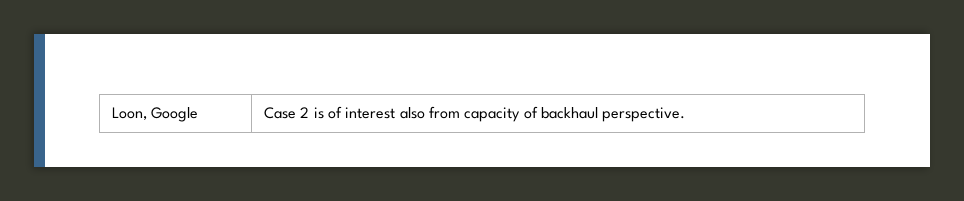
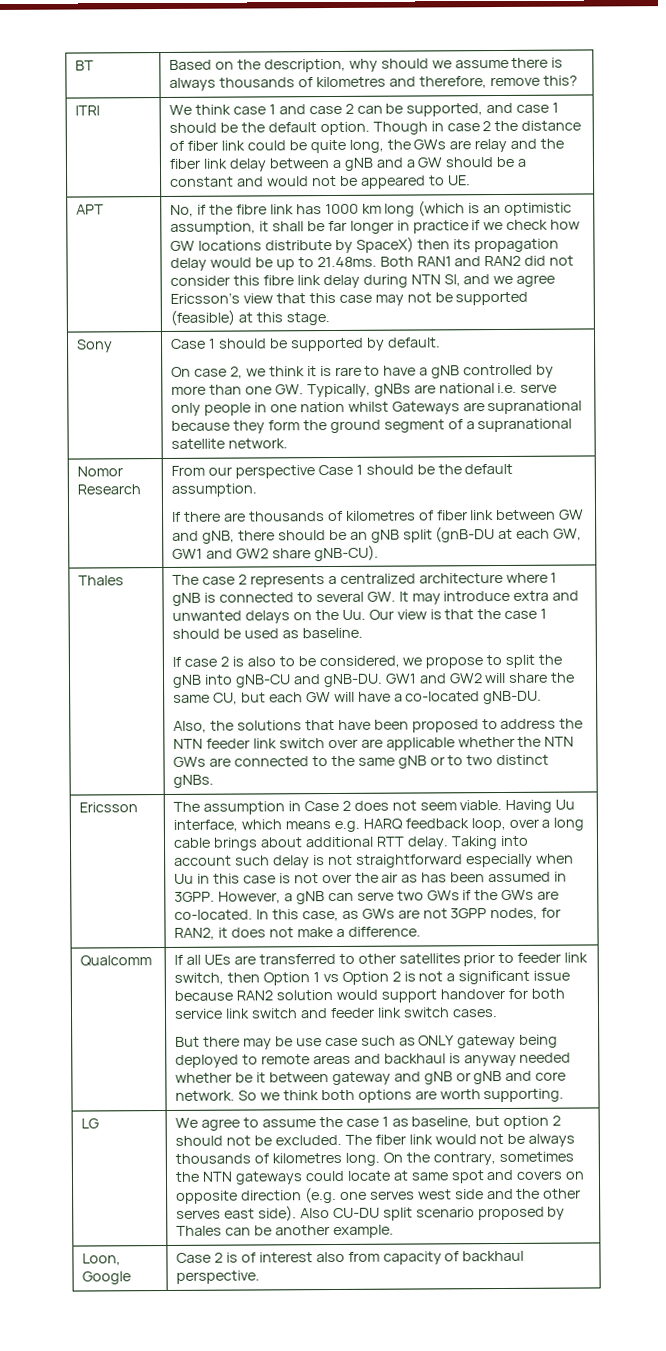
(112, 113) none -> [75,60,95,71] [169,57,564,73] [169,75,578,91] [75,105,101,116] [169,102,560,117] [169,120,582,136] [169,138,565,154] [169,156,527,172] [170,175,471,189] [76,204,105,215] [170,200,573,217] [170,219,581,235] [170,236,559,253] [170,255,575,271] [170,274,556,289] [170,291,529,306] [170,309,330,326] [77,339,114,353] [171,337,441,352] [171,364,555,379] [171,382,558,398] [171,400,583,416] [171,418,573,434] [171,438,289,449] [77,466,124,477] [77,484,142,495] [171,463,514,479] [171,483,258,497] [172,509,585,522] [172,526,583,544] [172,544,379,562] [78,575,125,586] [172,572,558,588] [172,590,580,606] [172,608,548,624] [172,627,363,639] [172,654,563,669] [172,672,576,688] [173,690,543,705] [173,718,584,733] [173,736,575,751] [173,754,550,769] [173,774,215,788] [79,802,139,813] [173,799,576,815] [173,817,585,832] [173,835,529,851] [174,853,574,869] [174,871,568,884] [174,889,560,905] [174,907,562,922] [174,926,421,940] [80,955,153,966] [174,952,589,967] [174,970,571,986] [174,988,565,1003] [174,1007,498,1019] [175,1034,559,1050] [175,1052,572,1068] [175,1070,567,1086] [175,1088,565,1103] [81,1118,100,1129] [175,1115,562,1131] [175,1133,576,1147] [175,1151,574,1166] [175,1169,585,1185] [176,1186,582,1204] [176,1205,566,1222] [176,1224,394,1239] BT | Based on the description, why should we assume there is always thousands of kilometres and therefore, remove this? // ITRI | We think case 1 and case 2 can be supported, and case 1 should be the default option. Though in case 2 the distance of fiber link could be quite long, the GWs are relay and the fiber link delay between a gNB and a GW should be a constant and would not be appeared to UE. // APT | No, if the fibre link has 1000 km long (which is an optimistic assumption, it shall be far longer in practice if we check how GW locations distribute by SpaceX) then its propagation delay would be up to 21.48ms. Both RAN1 and RAN2 did not consider this fibre link delay during NTN SI, and we agree Ericsson’s view that this case may not be supported (feasible) at this stage. // Sony | Case 1 should be supported by default. // On case 2, we think it is rare to have a gNB controlled by more than one GW. Typically, gNBs are national i.e. serve only people in one nation whilst Gateways are supranational because they form the ground segment of a supranational satellite network. // Nomor Research | From our perspective Case 1 should be the default assumption. // If there are thousands of kilometres of fiber link between GW and gNB, there should be an gNB split (gnB-DU at each GW, GW1 and GW2 share gNB-CU). // Thales | The case 2 represents a centralized architecture where 1 gNB is connected to several GW. It may introduce extra and unwanted delays on the Uu. Our view is that the case 1 should be used as baseline. // If case 2 is also to be considered, we propose to split the gNB into gNB-CU and gNB-DU. GW1 and GW2 will share the same CU, but each GW will have a co-located gNB-DU. // Also, the solutions that have been proposed to address the NTN feeder link switch over are applicable whether the NTN GWs are connected to the same gNB or to two distinct gNBs. // Ericsson | The assumption in Case 2 does not seem viable. Having Uu interface, which means e.g. HARQ feedback loop, over a long cable brings about additional RTT delay. Taking into account such delay is not straightforward especially when Uu in this case is not over the air as has been assumed in 3GPP. However, a gNB can serve two GWs if the GWs are co-located. In this case, as GWs are not 3GPP nodes, for RAN2, it does not make a difference. // Qualcomm | If all UEs are transferred to other satellites prior to feeder link switch, then Option 1 vs Option 2 is not a significant issue because RAN2 solution would support handover for both service link switch and feeder link switch cases. // But there may be use case such as ONLY gateway being deployed to remote areas and backhaul is anyway needed whether be it between gateway and gNB or gNB and core network. So we think both options are worth supporting. // LG | We agree to assume the case 1 as baseline, but option 2 should not be excluded. The fiber link would not be always thousands of kilometres long. On the contrary, sometimes the NTN gateways could locate at same spot and covers on opposite direction (e.g. one serves west side and the other serves east side). Also CU-DU split scenario proposed by Thales can be another example. //

